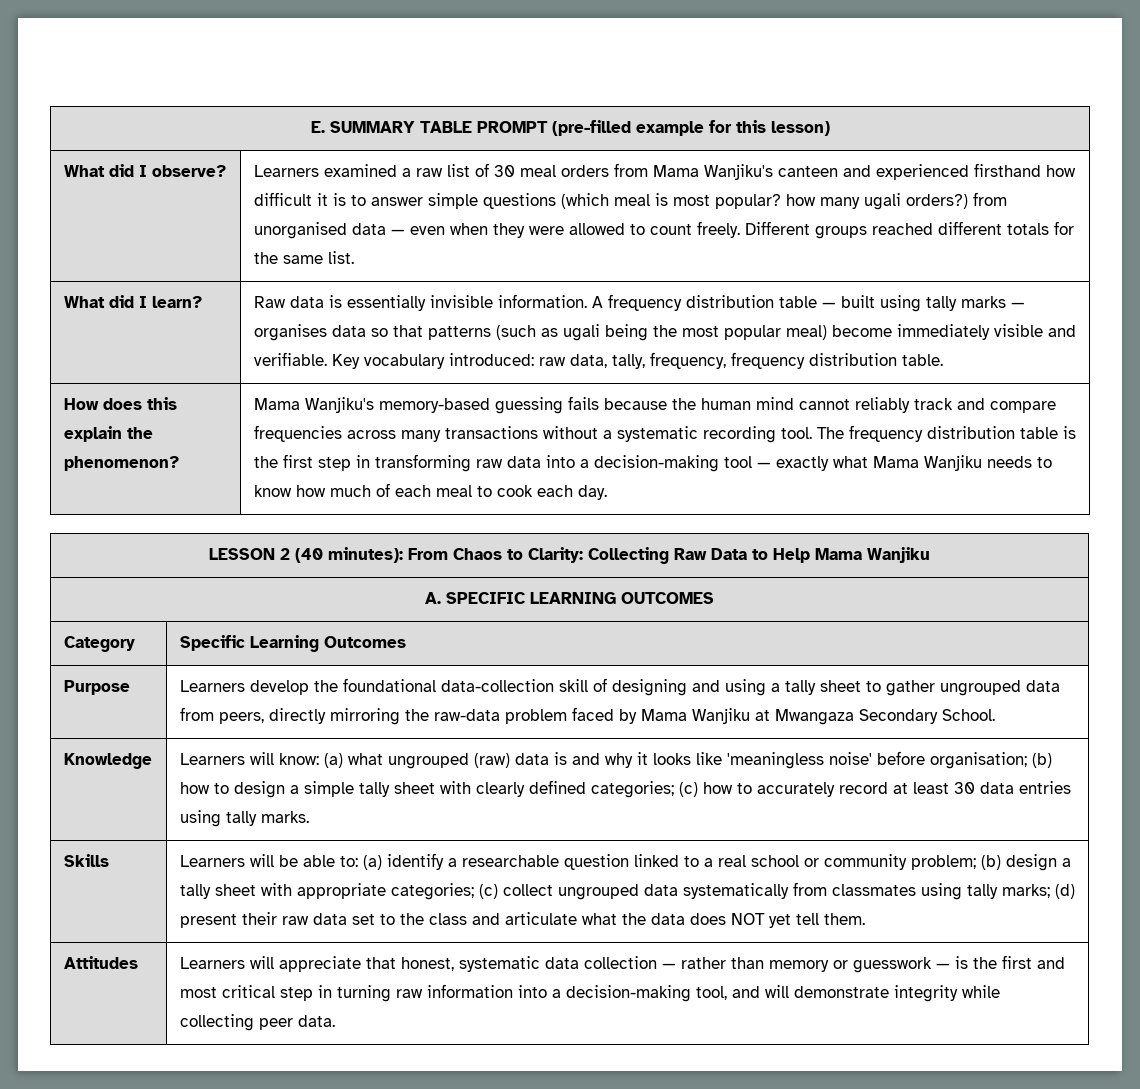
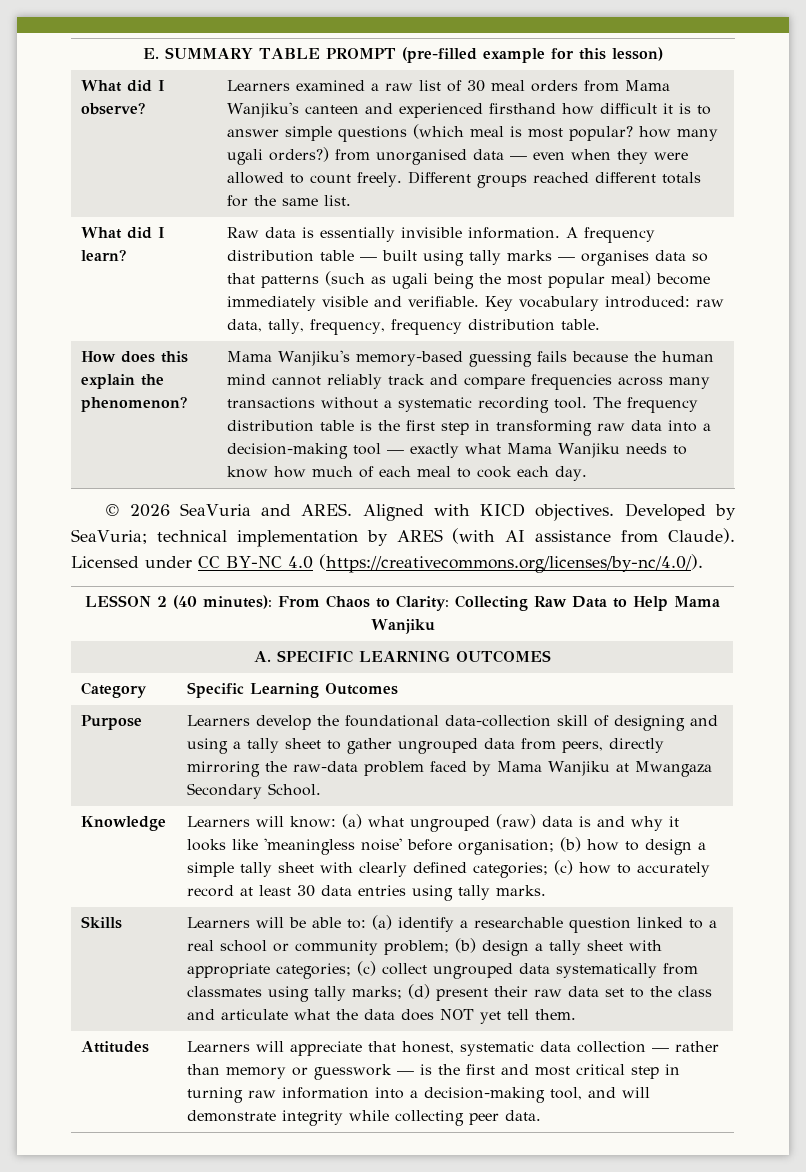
(607, 492) none -> [106,503,737,521] [71,528,735,547] [71,554,703,573] // © 2026 SeaVuria and ARES. Aligned with KICD objectives. Developed by SeaVuria; technical implementation by ARES (with AI assistance from Claude). Licensed under CC BY-NC 4.0 (https://creativecommons.org/licenses/by-nc/4.0/).

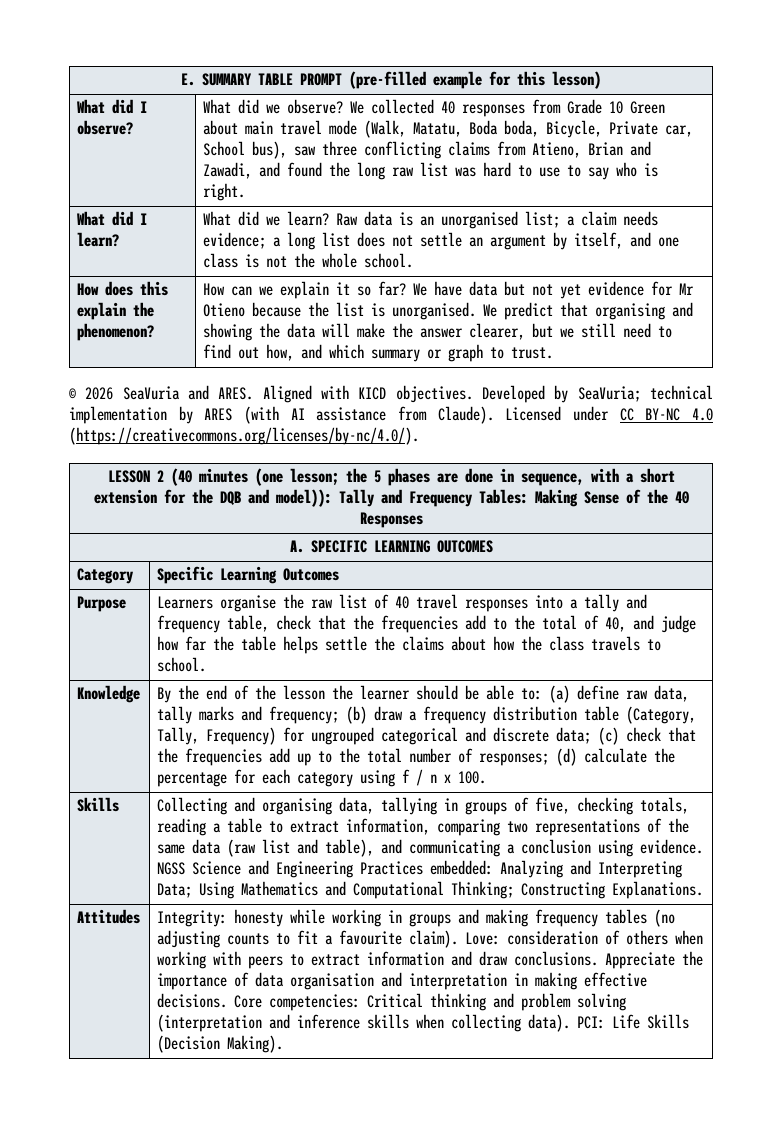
[227,80,671,92] [227,102,712,118] [227,124,719,142] [227,147,689,165] [227,171,702,188] [227,195,352,207] [81,227,166,239] [81,249,127,262] [227,227,656,243] [227,250,709,266] [227,271,711,289] [227,296,725,311] [227,319,601,335] Learners examined a raw list of 30 meal orders from Mama Wanjiku's canteen and experienced firsthand how difficult it is to answer simple questions (which meal is most popular? how many ugali orders?) from unorganised data — even when they were allowed to count freely. Different groups reached different totals for the same list. // What did I learn? | Raw data is essentially invisible information. A frequency distribution table — built using tally marks — organises data so that patterns (such as ugali being the most popular meal) become immediately visible and verifiable. Key vocabulary introduced: raw data, tally, frequency, frequency distribution table. -> [203,99,666,117] [203,120,694,138] [203,141,652,159] [203,162,659,180] [203,183,246,201] [77,211,148,226] [77,232,120,247] [203,211,659,229] [203,232,680,250] [203,253,414,268] What did we observe? We collected 40 responses from Grade 10 Green about main travel mode (Walk, Matatu, Boda boda, Bicycle, Private car, School bus), saw three conflicting claims from Atieno, Brian and Zawadi, and found the long raw list was hard to use to say who is right. // What did I learn? | What did we learn? Raw data is an unorganised list; a claim needs evidence; a long list does not settle an argument by itself, and one class is not the whole school.
[227,350,715,367] [227,374,711,390] [227,397,699,413] [227,420,712,436] [227,443,688,459] [227,466,588,481] Mama Wanjiku's memory-based guessing fails because the human mind cannot reliably track and compare frequencies across many transactions without a systematic recording tool. The frequency distribution table is the first step in transforming raw data into a decision-making tool — exactly what Mama Wanjiku needs to know how much of each meal to cook each day. -> [203,281,695,299] [203,302,694,320] [203,323,673,341] [203,344,554,362] How can we explain it so far? We have data but not yet evidence for Mr Otieno because the list is unorganised. We predict that organising and showing the data will make the answer clearer, but we still need to find out how, and which summary or graph to trust.
[203,595,720,611] [370,619,435,634] minutes): From Chaos to Clarity: Collecting Raw Data to Help Mama Wanjiku -> [198,468,675,486] [93,489,689,507] [359,512,423,528] minutes (one lesson; the 5 phases are done in sequence, with a short extension for the DQB and model)): Tally and Frequency Tables: Making Sense of the 40 Responses
[256,715,719,731] [187,738,665,754] [187,761,713,777] [187,783,322,799] [81,816,167,831] [187,814,680,832] [187,837,707,855] [187,860,711,878] [187,885,547,901] [81,916,123,929] [187,915,718,933] [187,938,663,956] [187,961,699,979] [187,984,713,1002] [187,1009,577,1024] [81,1041,150,1053] [187,1041,720,1056] [187,1064,681,1080] [187,1087,651,1103] [187,1110,542,1126] develop the foundational data-collection skill of designing and using a tally sheet to gather ungrouped data from peers, directly mirroring the raw-data problem faced by Mama Wanjiku at Mwangaza Secondary School. // Knowledge | Learners will know: (a) what ungrouped (raw) data is and why it looks like 'meaningless noise' before organisation; (b) how to design a simple tally sheet with clearly defined categories; (c) how to accurately record at least 30 data entries using tally marks. // Skills | Learners will be able to: (a) identify a researchable question linked to a real school or community problem; (b) design a tally sheet with appropriate categories; (c) collect ungrouped data systematically from classmates using tally marks; (d) present their raw data set to the class and articulate what the data does NOT yet tell them. // Attitudes | Learners will appreciate that honest, systematic data collection — rather than memory or guesswork — is the first and most critical step in turning raw information into a decision-making tool, and will demonstrate integrity while collecting peer data. -> [220,594,648,612] [157,615,697,633] [157,636,662,654] [157,657,207,672] [77,685,141,703] [157,685,690,703] [157,706,697,724] [157,727,697,745] [157,748,676,766] [157,769,487,787] [77,797,120,812] [157,797,690,815] [157,818,690,836] [157,839,704,857] [157,860,683,878] [157,881,704,899] [77,909,141,924] [157,909,676,927] [157,930,704,948] [157,951,704,969] [157,972,648,990] [157,993,627,1011] [157,1014,690,1032] [157,1035,284,1053] organise the raw list of 40 travel responses into a tally and frequency table, check that the frequencies add to the total of 40, and judge how far the table helps settle the claims about how the class travels to school. // Knowledge | By the end of the lesson the learner should be able to: (a) define raw data, tally marks and frequency; (b) draw a frequency distribution table (Category, Tally, Frequency) for ungrouped categorical and discrete data; (c) check that the frequencies add up to the total number of responses; (d) calculate the percentage for each category using f / n x 100. // Skills | Collecting and organising data, tallying in groups of five, checking totals, reading a table to extract information, comparing two representations of the same data (raw list and table), and communicating a conclusion using evidence. NGSS Science and Engineering Practices embedded: Analyzing and Interpreting Data; Using Mathematics and Computational Thinking; Constructing Explanations. // Attitudes | Integrity: honesty while working in groups and making frequency tables (no adjusting counts to fit a favourite claim). Love: consideration of others when working with peers to extract information and draw conclusions. Appreciate the importance of data organisation and interpretation in making effective decisions. Core competencies: Critical thinking and problem solving (interpretation and inference skills when collecting data). PCI: Life Skills (Decision Making).

